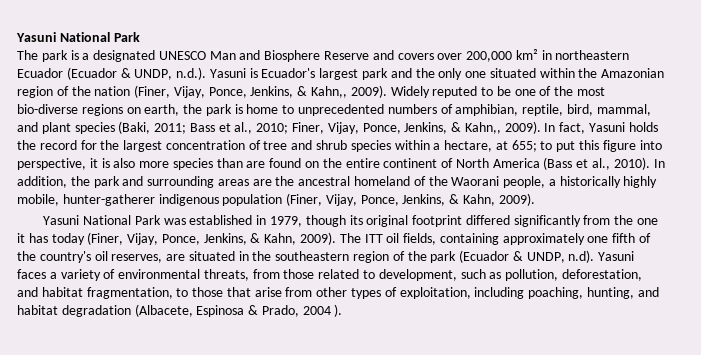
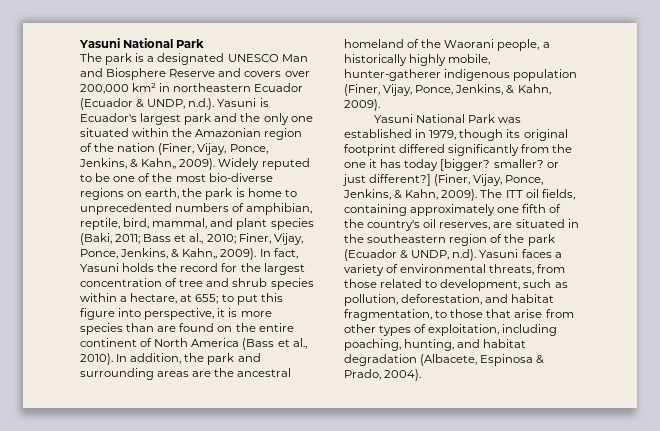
[113,158,136,168] also -> (238, 312) none
(85, 239) none -> [440,159,559,171] [342,174,432,186] [bigger? smaller? or just different?]
[302,304,343,317] 2004 ). -> [384,369,422,381] 2004).

